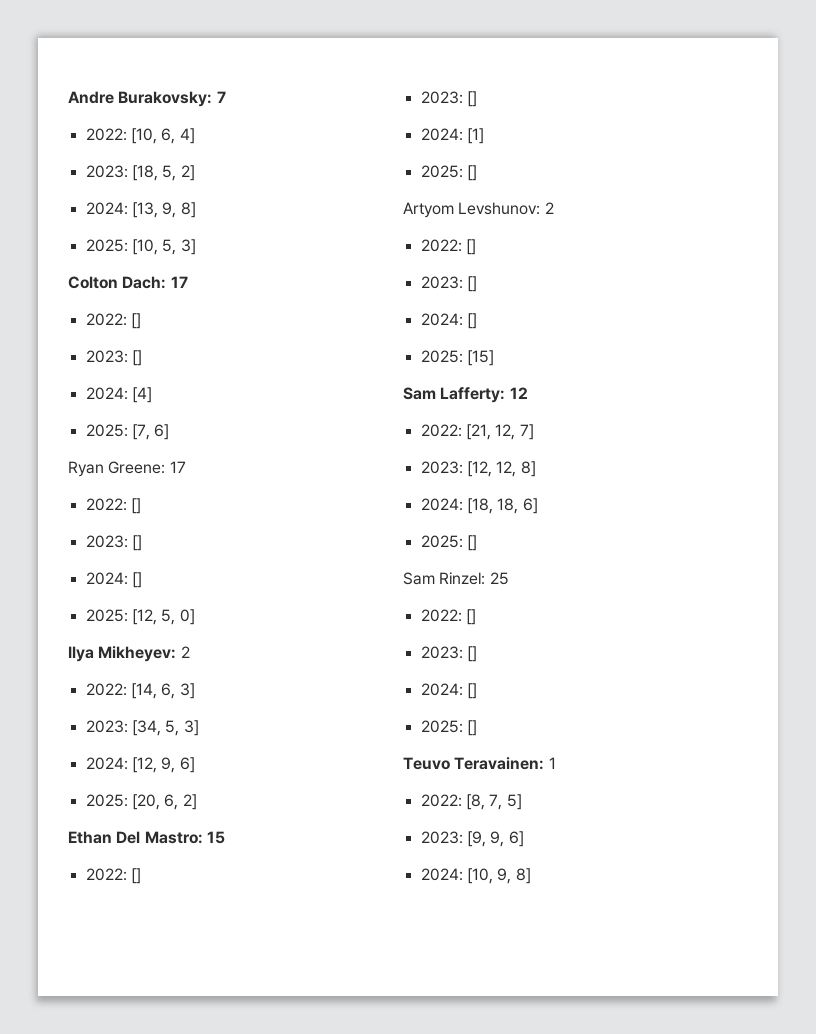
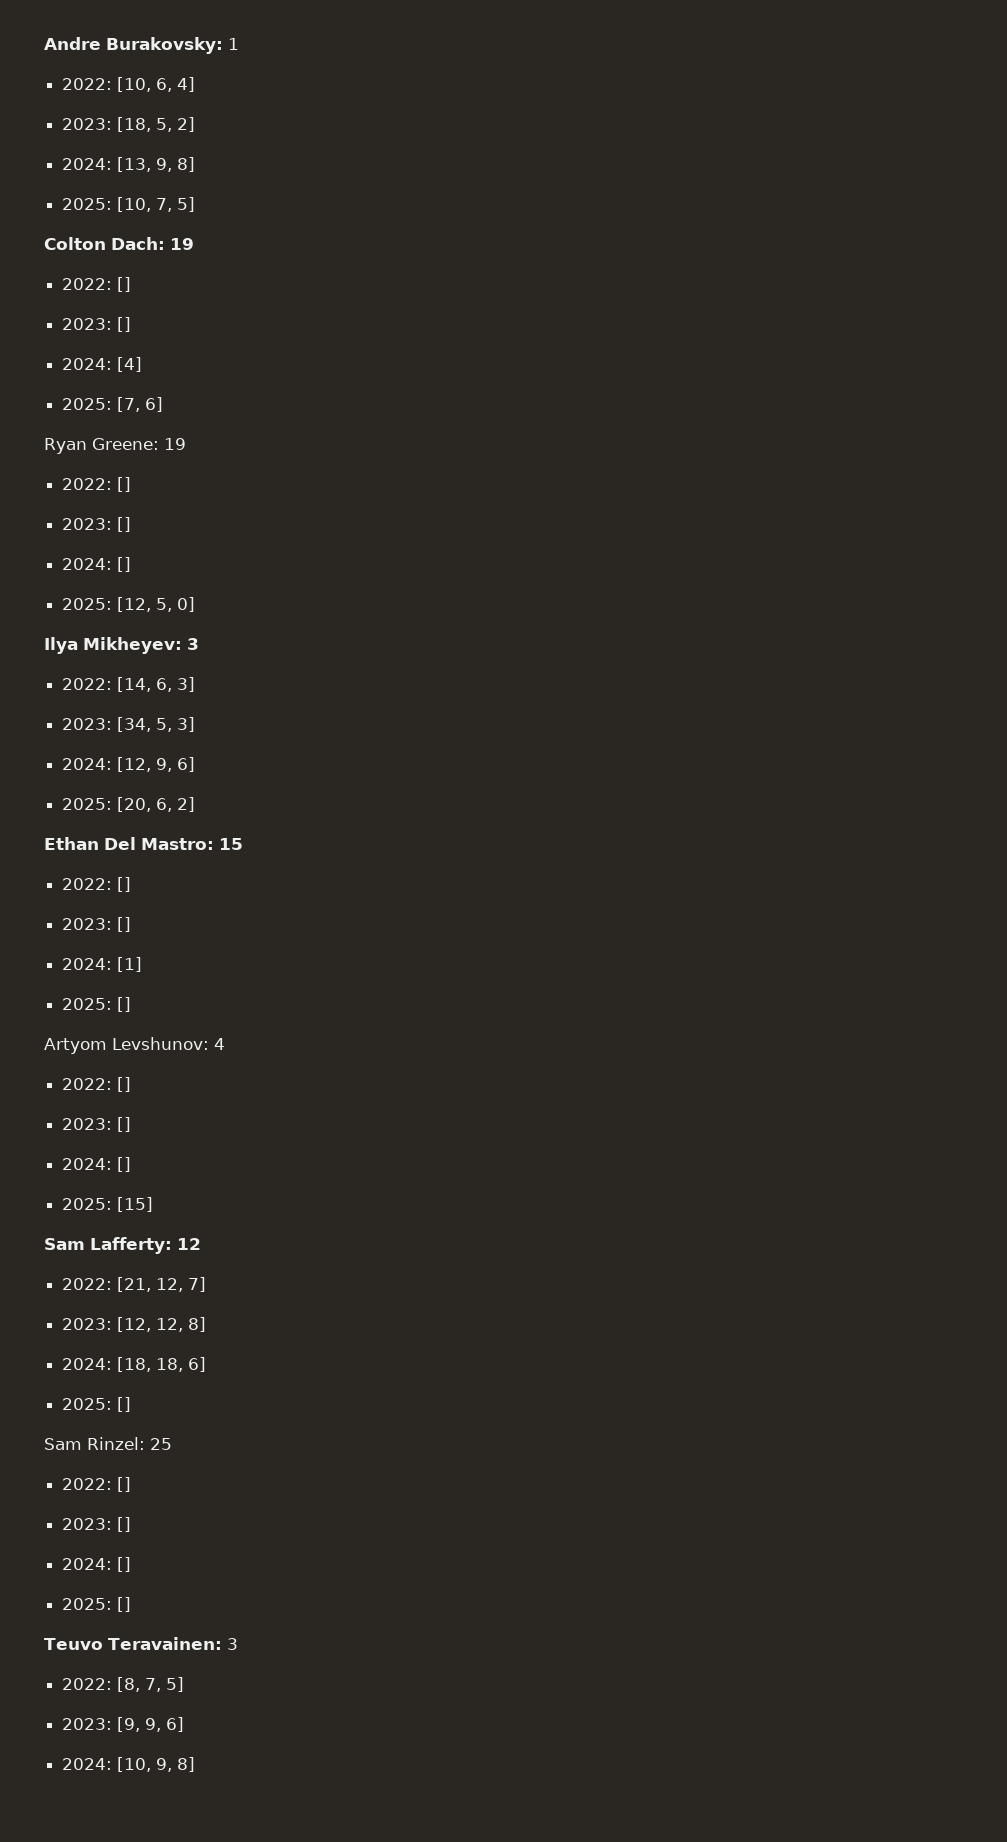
[216,91,226,103] 7 -> [228,38,239,50] 1
[162,239,196,255] 5, 3] -> [156,197,196,212] 7, 5]
[170,276,188,288] 17 -> [170,238,194,250] 19
[169,461,186,473] 17 -> [163,438,186,450] 19
[180,646,190,658] 2 -> [187,638,199,650] 3
[544,202,554,214] 2 -> [213,1038,225,1050] 4
[548,757,556,769] 1 -> [226,1638,238,1650] 3

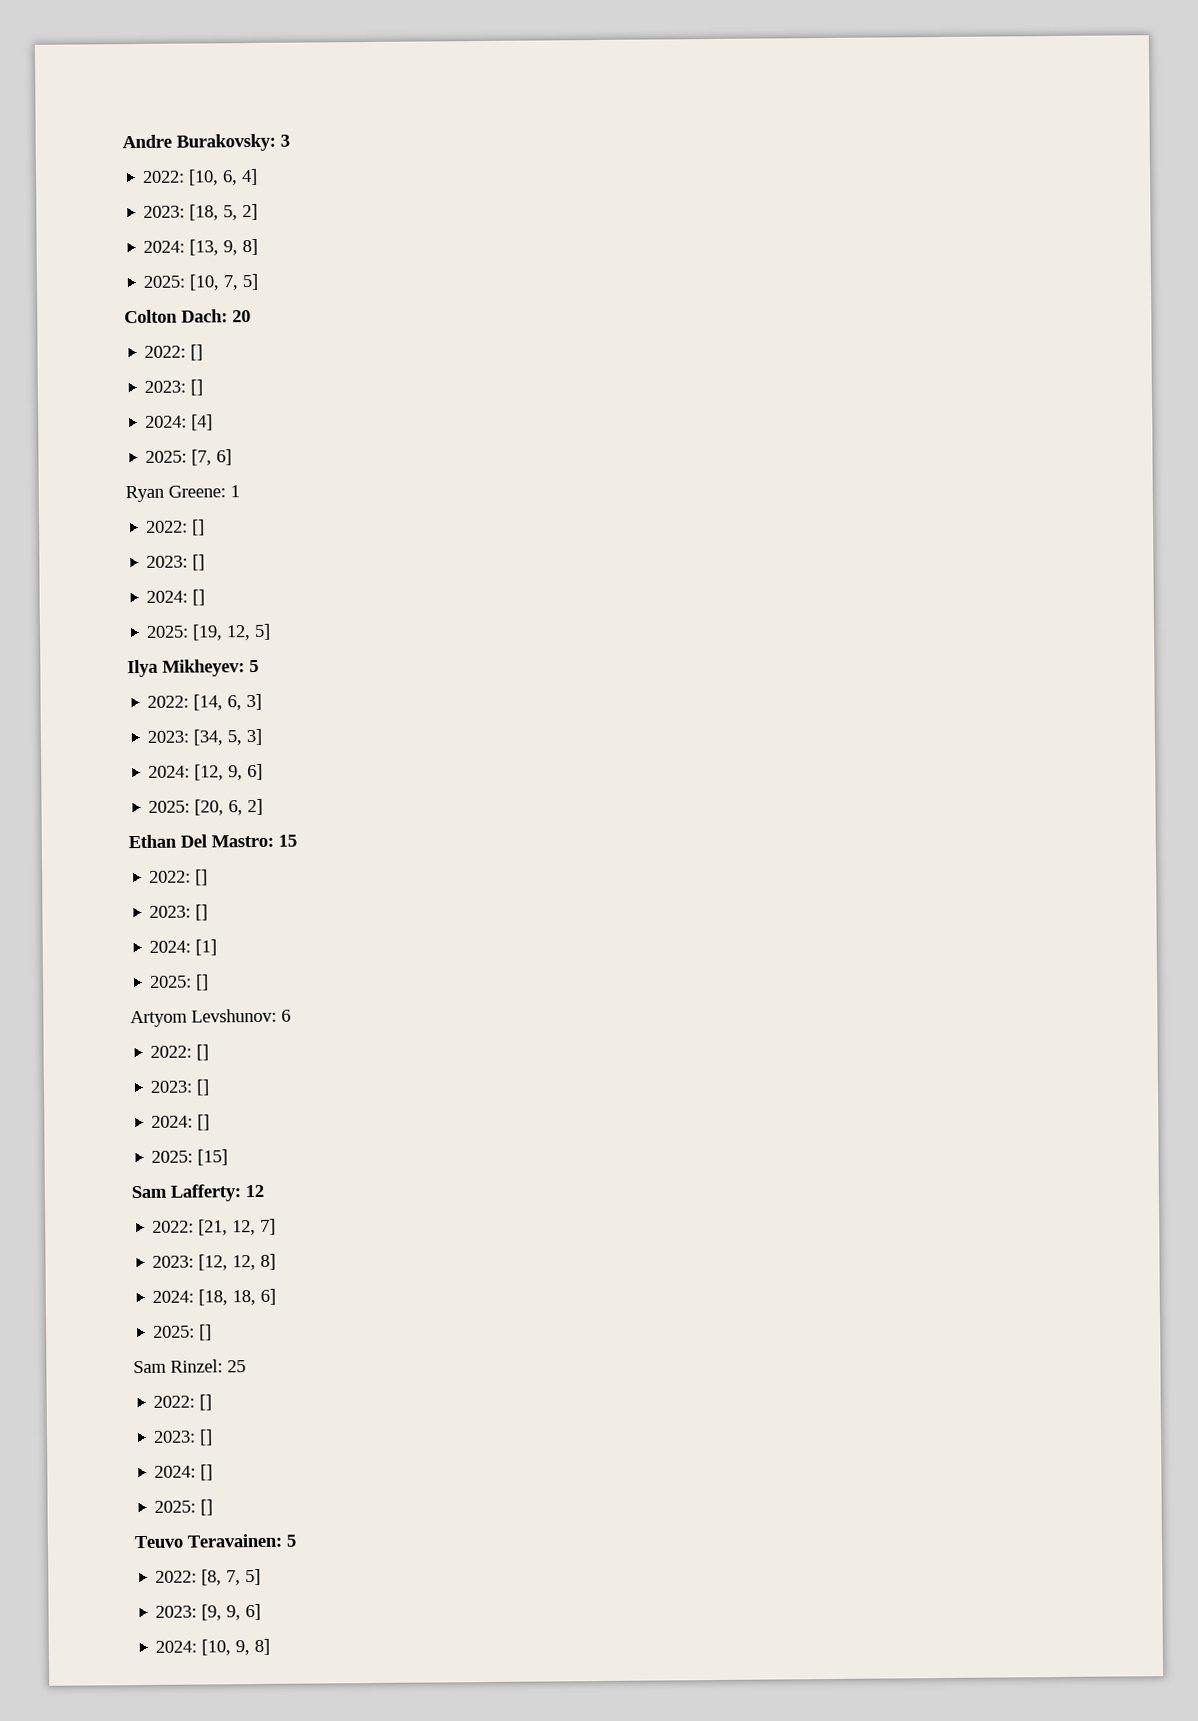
[228,38,239,50] 1 -> [280,134,290,147] 3
[170,238,194,250] 19 -> [232,310,251,323] 20
[163,438,186,450] [62,477,132,492] [62,517,132,532] [62,557,132,572] [62,597,196,612] 19 // 2022: [] // 2023: [] // 2024: [] // 2025: [12, 5, 0] -> [230,485,240,498] [146,519,206,536] [146,554,206,571] [146,589,206,606] [146,623,272,641] 1 // 2022: [] // 2023: [] // 2024: [] // 2025: [19, 12, 5]
[187,638,199,650] 3 -> [249,659,259,673] 5
[213,1038,225,1050] 4 -> [281,1009,291,1022] 6
[226,1638,238,1650] 3 -> [286,1534,296,1547] 5

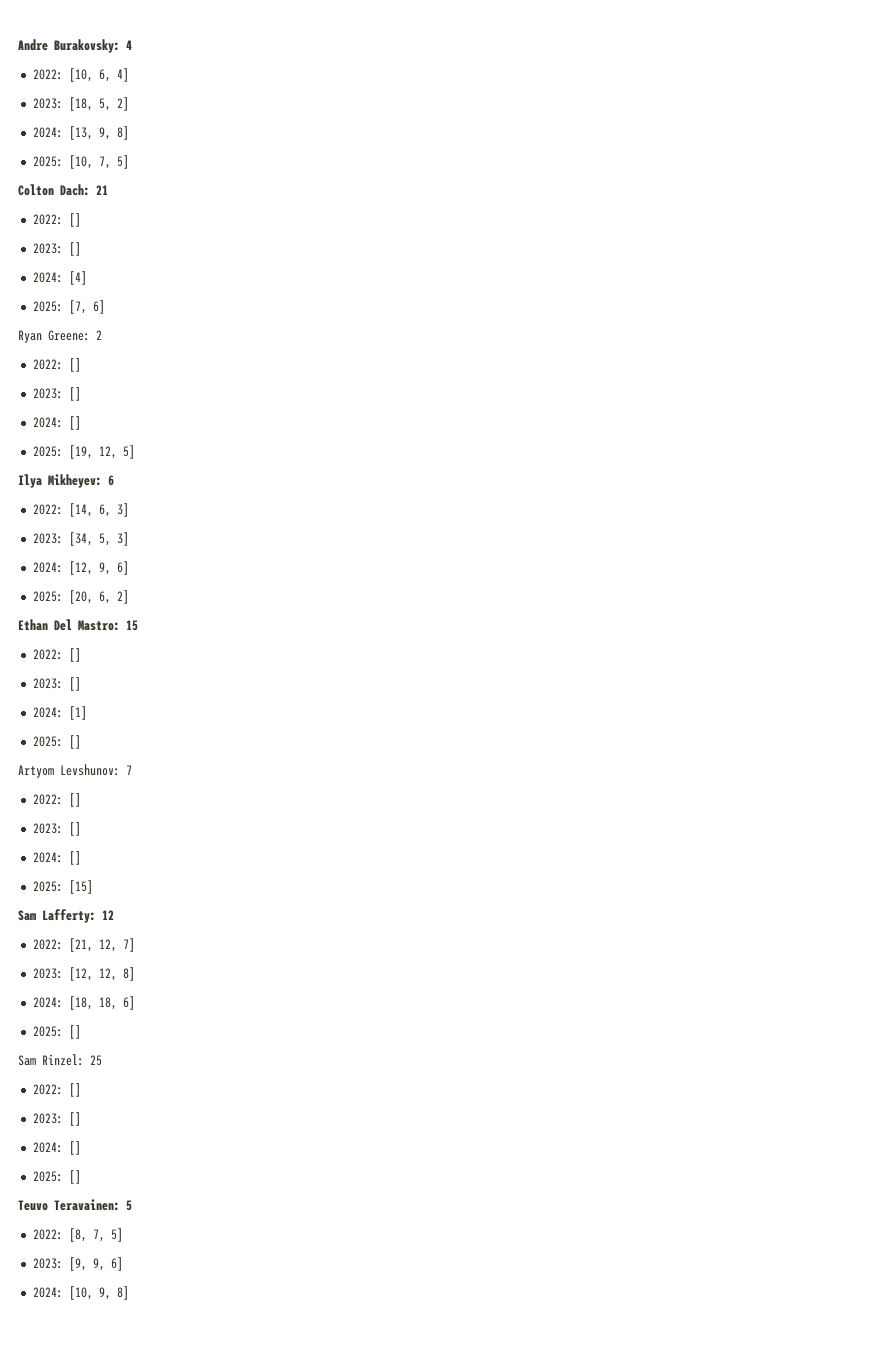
[280,134,290,147] 3 -> [126,40,132,50] 4
[232,310,251,323] 20 -> [96,185,108,195] 21
[230,485,240,498] 1 -> [96,330,102,340] 2
[249,659,259,673] 5 -> [108,475,114,486] 6
[281,1009,291,1022] 6 -> [126,765,132,775] 7

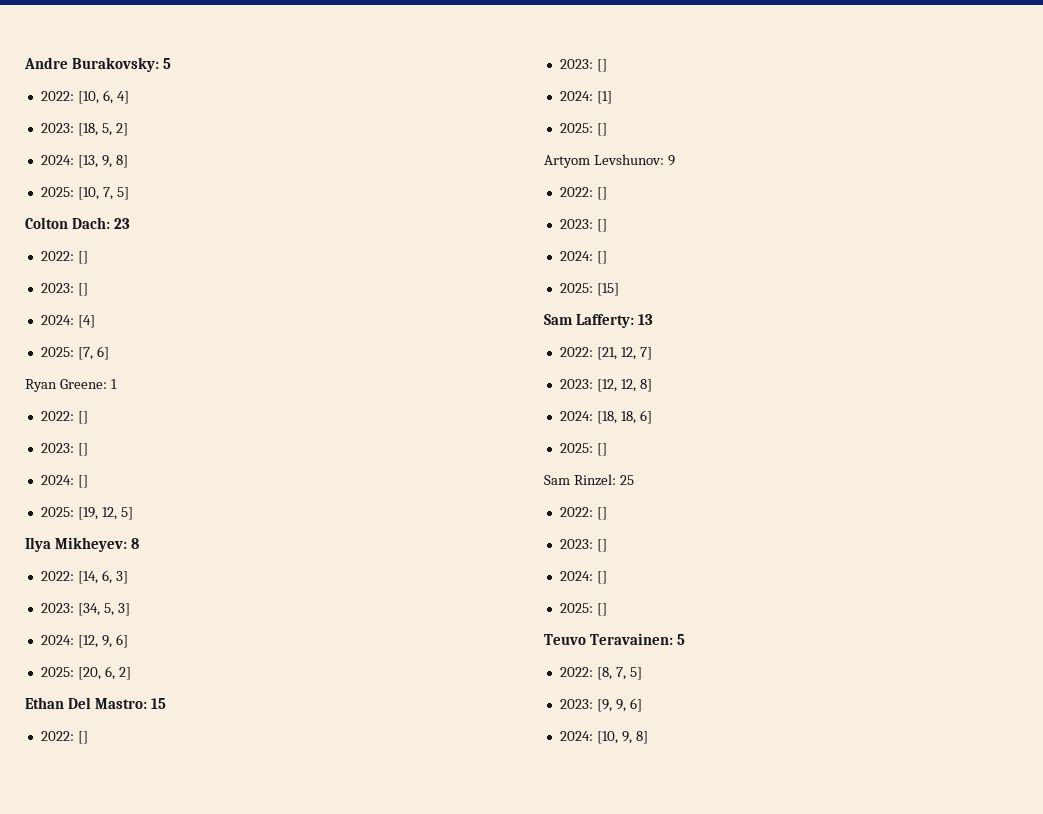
[126,40,132,50] 4 -> [162,58,171,69] 5
[96,185,108,195] 21 -> [113,218,130,229] 23
[96,330,102,340] 2 -> [110,379,117,389] 1
[108,475,114,486] 6 -> [130,538,139,549] 8
[126,765,132,775] 7 -> [667,155,675,166] 9
[102,910,114,920] 12 -> [637,314,653,325] 13

